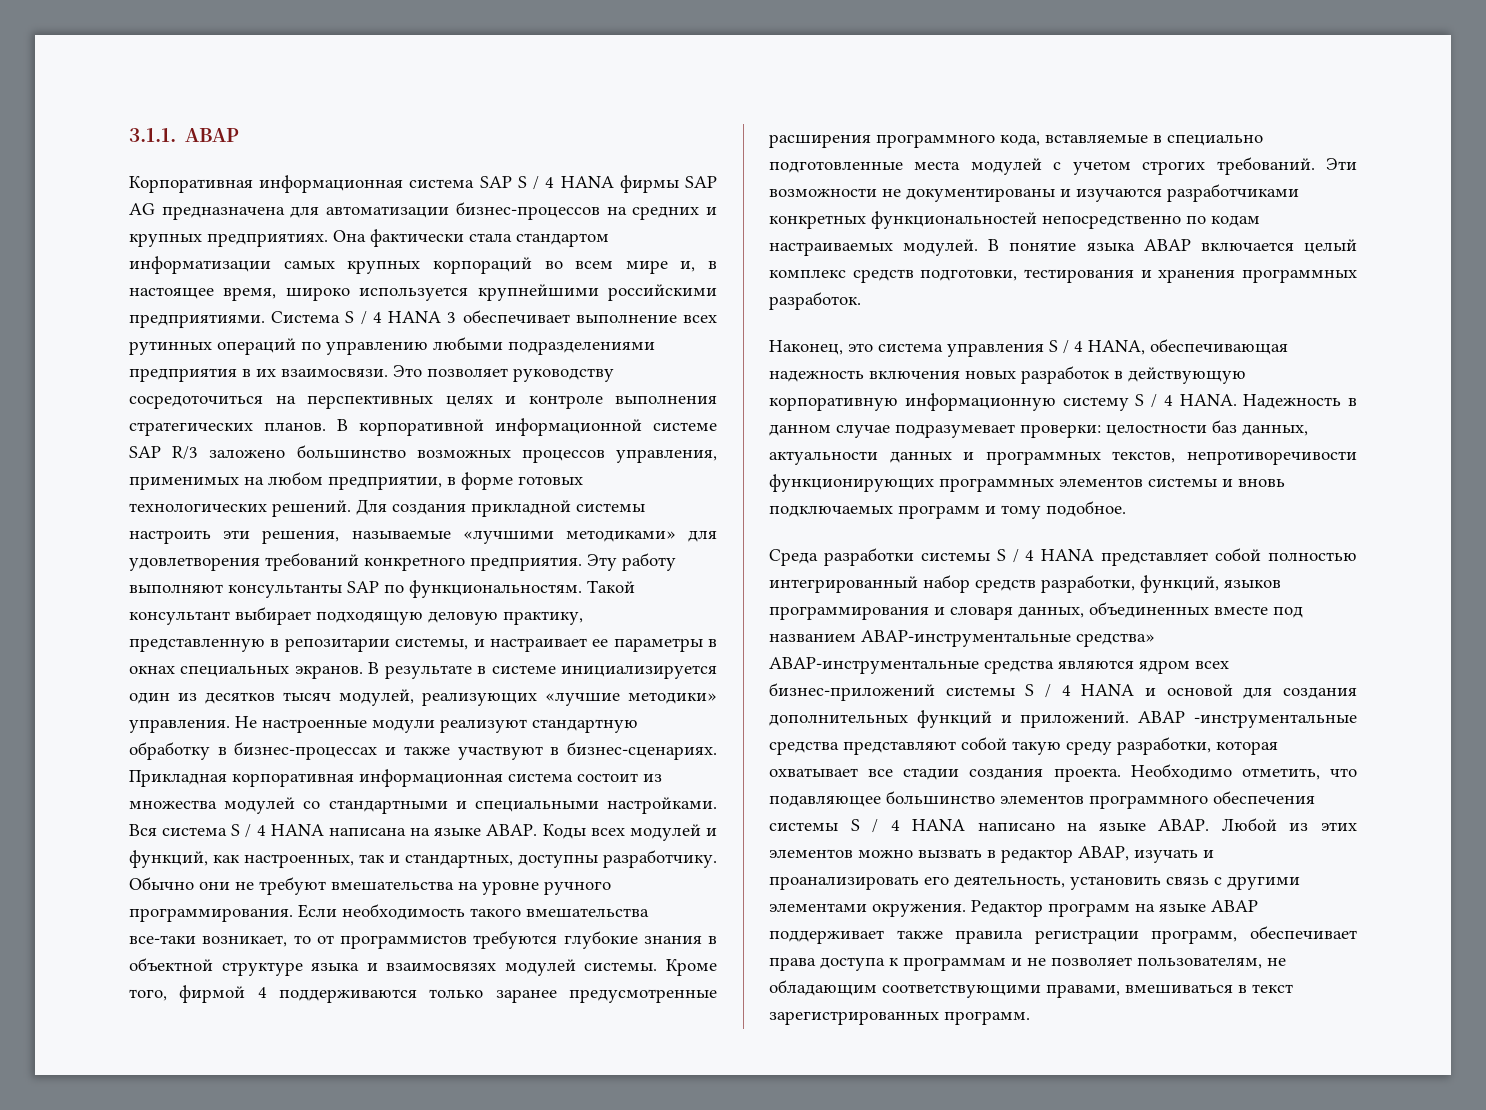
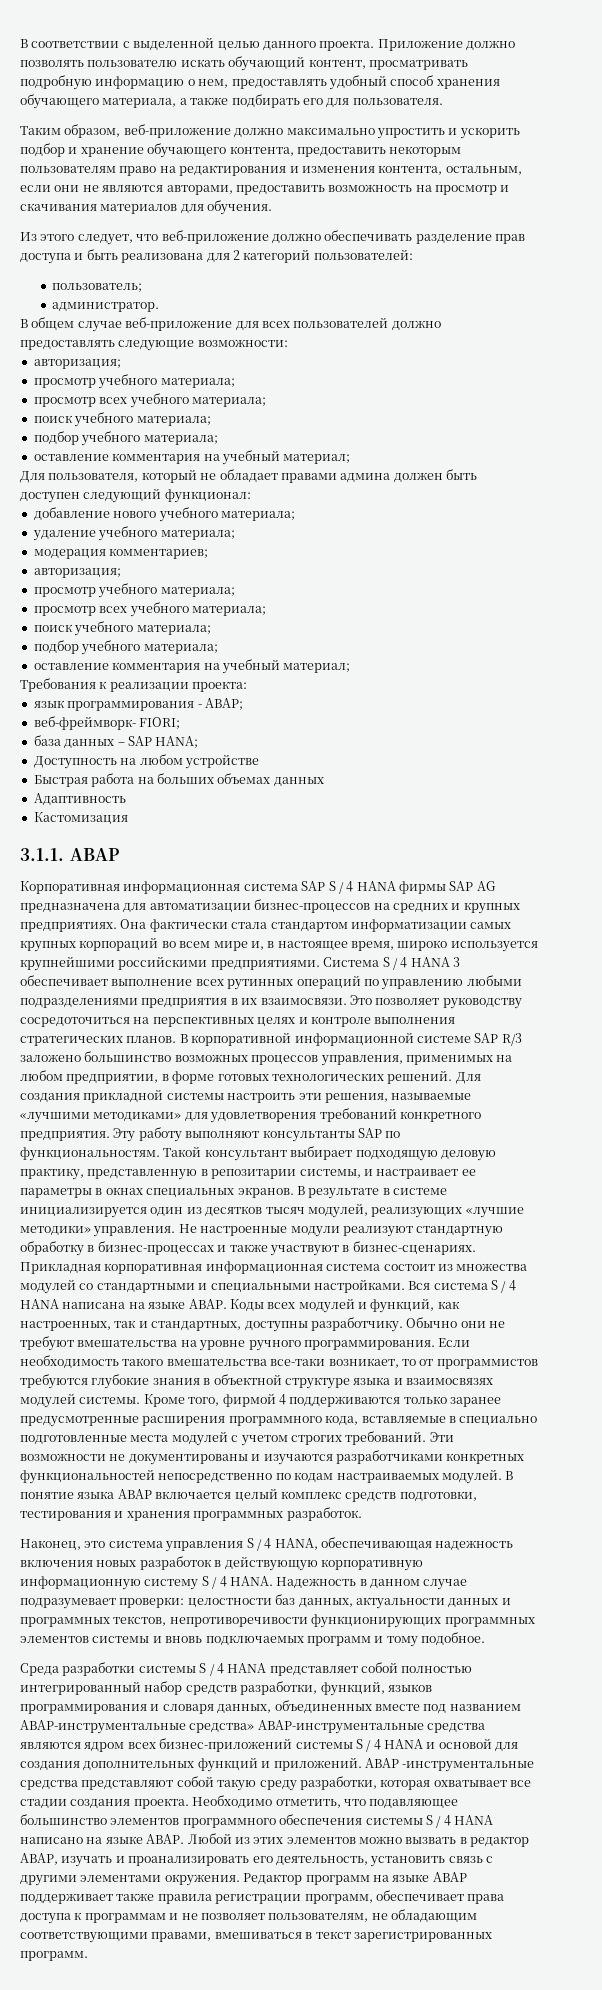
(129, 135) none -> [20,37,515,51] [20,56,468,71] [20,75,500,90] [20,94,443,109] [20,124,520,139] [20,143,462,158] [20,165,522,176] [20,184,510,195] [20,200,273,215] [20,230,525,245] [20,249,413,264] [52,283,143,292] [52,302,160,312] [20,317,441,332] [20,339,288,351] [33,359,121,369] [33,374,235,389] [33,393,266,408] [33,412,211,427] [33,431,218,446] [33,450,351,465] [20,469,477,483] [20,488,251,503] [33,507,295,522] [32,526,235,541] [33,548,209,559] [33,568,121,578] [33,583,235,598] [33,602,266,617] [33,621,211,636] [33,640,218,655] [33,659,351,674] [20,678,248,692] [33,698,243,711] [33,716,181,730] [33,735,199,749] [33,754,259,769] [33,773,324,787] [33,793,126,806] [33,812,128,825] В соответствии с выделенной целью данного проекта. Приложение должно позволять пользователю искать обучающий контент, просматривать подробную информацию о нем, предоставлять удобный способ хранения обучающего материала, а также подбирать его для пользователя. // Таким образом, веб-приложение должно максимально упростить и ускорить подбор и хранение обучающего контента, предоставить некоторым пользователям право на редактирования и изменения контента, остальным, если они не являются авторами, предоставить возможность на просмотр и скачивания материалов для обучения. // Из этого следует, что веб-приложение должно обеспечивать разделение прав доступа и быть реализована для 2 категорий пользователей: // пользователь; // администратор. // В общем случае веб-приложение для всех пользователей должно предоставлять следующие возможности: // авторизация; // просмотр учебного материала; // просмотр всех учебного материала; // поиск учебного материала; // подбор учебного материала; // оставление комментария на учебный материал; // Для пользователя, который не обладает правами админа должен быть доступен следующий функционал: // добавление нового учебного материала; // удаление учебного материала; // модерация комментариев; // авторизация; // просмотр учебного материала; // просмотр всех учебного материала; // поиск учебного материала; // подбор учебного материала; // оставление комментария на учебный материал; // Требования к реализации проекта: // язык программирования - ABAP; // веб-фреймворк- FIORI; // база данных – SAP HANA; // Доступность на любом устройстве // Быстрая работа на больших объемах данных // Адаптивность // Кастомизация //

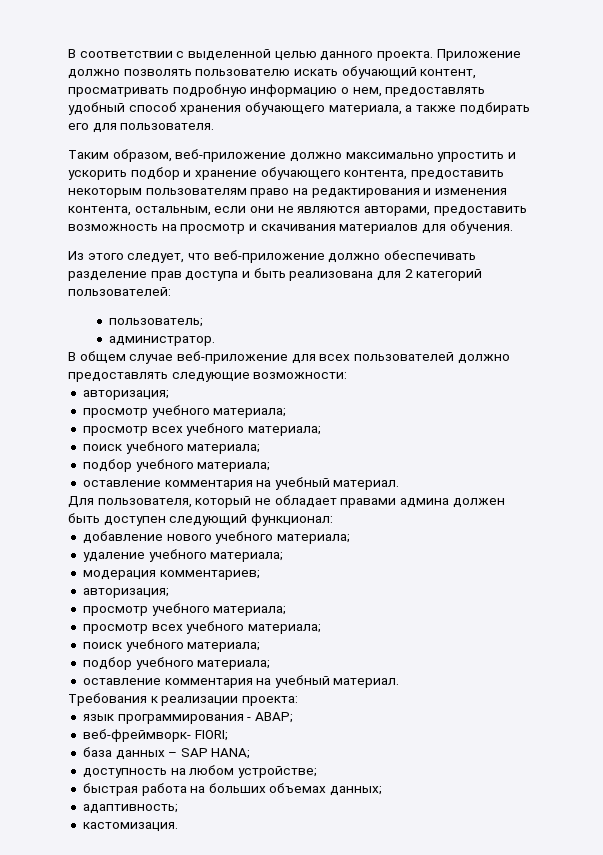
[283,454,351,464] материал; -> [333,480,400,490] материал.
[283,663,351,673] материал; -> [333,678,400,688] материал.
[33,754,259,769] [33,775,88,787] Доступность на любом устройстве // Быстрая -> [82,765,317,778] [82,783,138,796] доступность на любом устройстве; // быстрая
[273,777,324,787] [33,793,126,806] [33,812,128,825] [20,848,120,861] [20,881,496,894] [20,899,520,914] [20,919,512,932] [20,937,538,952] [20,956,460,971] [20,975,522,990] [20,995,522,1009] [20,1016,456,1027] [20,1032,522,1046] [20,1051,513,1066] [20,1070,481,1084] [20,1089,472,1103] [20,1108,481,1123] [20,1127,401,1142] [20,1146,496,1161] [20,1168,476,1180] [20,1186,447,1199] [20,1203,524,1218] [20,1224,504,1237] [20,1241,476,1256] [20,1261,528,1274] [20,1279,516,1294] [20,1298,460,1313] [20,1317,505,1332] [20,1336,471,1351] [20,1355,538,1369] [20,1374,493,1389] [20,1393,501,1408] [20,1415,538,1427] [20,1431,454,1446] [20,1450,525,1465] [20,1469,514,1484] [20,1488,477,1502] [20,1507,362,1521] [20,1537,514,1552] [20,1556,423,1571] [20,1576,468,1590] [20,1594,511,1609] [20,1614,535,1628] [20,1632,485,1647] [20,1662,473,1676] [20,1681,432,1696] [20,1700,521,1714] [20,1720,486,1734] [20,1738,519,1752] [20,1757,535,1772] [20,1776,531,1791] [20,1795,459,1809] [20,1814,493,1828] [20,1833,530,1847] [20,1853,493,1867] [20,1872,467,1886] [20,1890,505,1904] [20,1909,477,1924] [20,1931,492,1943] [20,1951,88,1961] данных // Адаптивность // Кастомизация // 3.1.1. ABAP // Корпоративная информационная система SAP S / 4 HANA фирмы SAP AG предназначена для автоматизации бизнес-процессов на средних и крупных предприятиях. Она фактически стала стандартом информатизации самых крупных корпораций во всем мире и, в настоящее время, широко используется крупнейшими российскими предприятиями. Система S / 4 HANA 3 обеспечивает выполнение всех рутинных операций по управлению любыми подразделениями предприятия в их взаимосвязи. Это позволяет руководству сосредоточиться на перспективных целях и контроле выполнения стратегических планов. В корпоративной информационной системе SAP R/3 заложено большинство возможных процессов управления, применимых на любом предприятии, в форме готовых технологических решений. Для создания прикладной системы настроить эти решения, называемые «лучшими методиками» для удовлетворения требований конкретного предприятия. Эту работу выполняют консультанты SAP по функциональностям. Такой консультант выбирает подходящую деловую практику, представленную в репозитарии системы, и настраивает ее параметры в окнах специальных экранов. В результате в системе инициализируется один из десятков тысяч модулей, реализующих «лучшие методики» управления. Не настроенные модули реализуют стандартную обработку в бизнес-процессах и также участвуют в бизнес-сценариях. Прикладная корпоративная информационная система состоит из множества модулей со стандартными и специальными настройками. Вся система S / 4 HANA написана на языке АВАР. Коды всех модулей и функций, как настроенных, так и стандартных, доступны разработчику. Обычно они не требуют вмешательства на уровне ручного программирования. Если необходимость такого вмешательства все-таки возникает, то от программистов требуются глубокие знания в объектной структуре языка и взаимосвязях модулей системы. Кроме того, фирмой 4 поддерживаются только заранее предусмотренные расширения программного кода, вставляемые в специально подготовленные места модулей с учетом строгих требований. Эти возможности не документированы и изучаются разработчиками конкретных функциональностей непосредственно по кодам настраиваемых модулей. В понятие языка АВАР включается целый комплекс средств подготовки, тестирования и хранения программных разработок. // Наконец, это система управления S / 4 HANA, обеспечивающая надежность включения новых разработок в действующую корпоративную информационную систему S / 4 HANA. Надежность в данном случае подразумевает проверки: целостности баз данных, актуальности данных и программных текстов, непротиворечивости функционирующих программных элементов системы и вновь подключаемых программ и тому подобное. // Среда разработки системы S / 4 HANA представляет собой полностью интегрированный набор средств разработки, функций, языков программирования и словаря данных, объединенных вместе под названием АВАР-инструментальные средства» АВАР-инструментальные средства являются ядром всех бизнес-приложений системы S / 4 HANA и основой для создания дополнительных функций и приложений. АВАР -инструментальные средства представляют собой такую среду разработки, которая охватывает все стадии создания проекта. Необходимо отметить, что подавляющее большинство элементов программного обеспечения системы S / 4 HANA написано на языке АВАР. Любой из этих элементов можно вызвать в редактор АВАР, изучать и проанализировать его деятельность, установить связь с другими элементами окружения. Редактор программ на языке АВАР поддерживает также правила регистрации программ, обеспечивает права доступа к программам и не позволяет пользователям, не обладающим соответствующими правами, вмешиваться в текст зарегистрированных программ. -> [330,786,383,796] [82,804,178,814] [82,822,178,832] данных; // адаптивность; // кастомизация.

